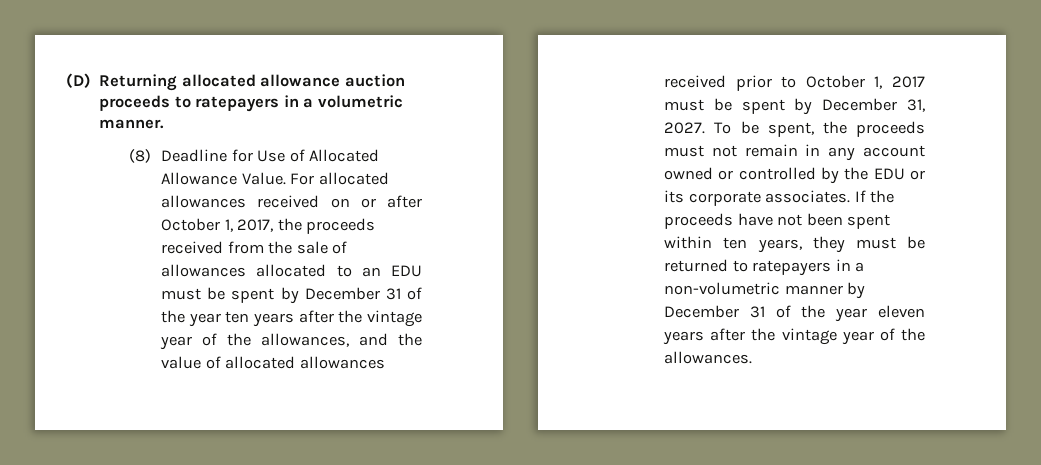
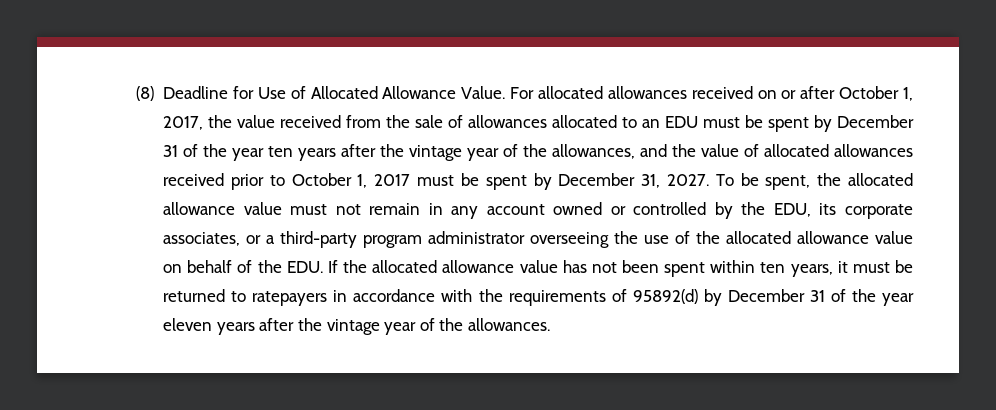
[66,73,405,91] [99,95,403,112] [99,119,165,129] (D) Returning allocated allowance auction proceeds to ratepayers in a volumetric manner. // -> (136, 93) none
[305,218,375,234] proceeds -> [237,115,276,128] value
[856,121,925,137] proceeds -> [847,173,913,186] [163,202,282,215] allocated allowance value
[873,168,925,180] [664,190,894,206] [664,213,773,229] EDU or its corporate associates. If the proceeds have -> [773,203,913,219] [163,231,914,248] [163,260,587,273] EDU, its corporate associates, or a third-party program administrator overseeing the use of the allocated allowance value on behalf of the EDU. If the allocated allowance value has
[812,236,845,253] they -> [837,261,848,273] it
[854,262,864,272] [664,282,843,295] a non-volumetric manner -> [353,289,698,306] accordance with the requirements of 95892(d)

